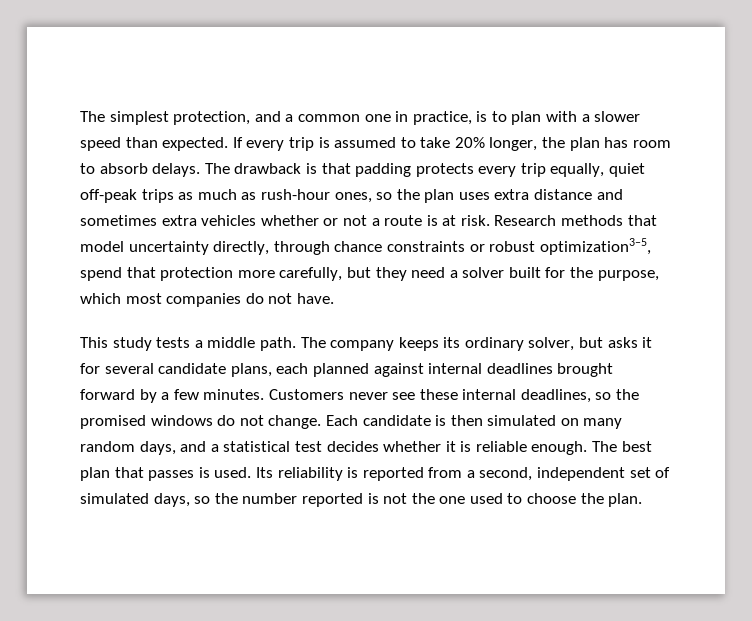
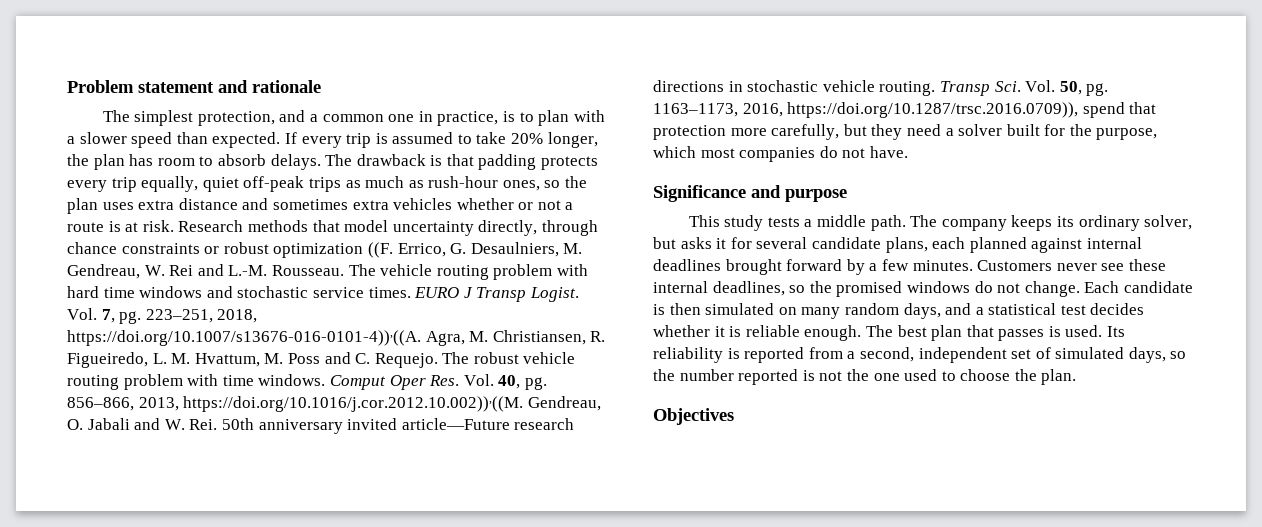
(80, 116) none -> [67,80,321,93] Problem statement and rationale //
[539,238,651,255] optimization3–5, -> [273,242,583,258] [67,264,588,280] [67,286,579,302] [67,308,258,324] [67,330,606,346] [67,352,576,368] [67,374,547,390] [67,396,601,412] [67,418,575,434] [653,80,1109,96] [653,102,1079,118] optimization ((F. Errico, G. Desaulniers, M. Gendreau, W. Rei and L.-M. Rousseau. The vehicle routing problem with hard time windows and stochastic service times. EURO J Transp Logist. Vol. 7, pg. 223–251, 2018, https://doi.org/10.1007/s13676-016-0101-4)),((A. Agra, M. Christiansen, R. Figueiredo, L. M. Hvattum, M. Poss and C. Requejo. The robust vehicle routing problem with time windows. Comput Oper Res. Vol. 40, pg. 856–866, 2013, https://doi.org/10.1016/j.cor.2012.10.002)),((M. Gendreau, O. Jabali and W. Rei. 50th anniversary invited article—Future research directions in stochastic vehicle routing. Transp Sci. Vol. 50, pg. 1163–1173, 2016, https://doi.org/10.1287/trsc.2016.0709)),
(334, 298) none -> [653,185,847,202] // Significance and purpose
(643, 500) none -> [653,408,734,425] // Objectives

